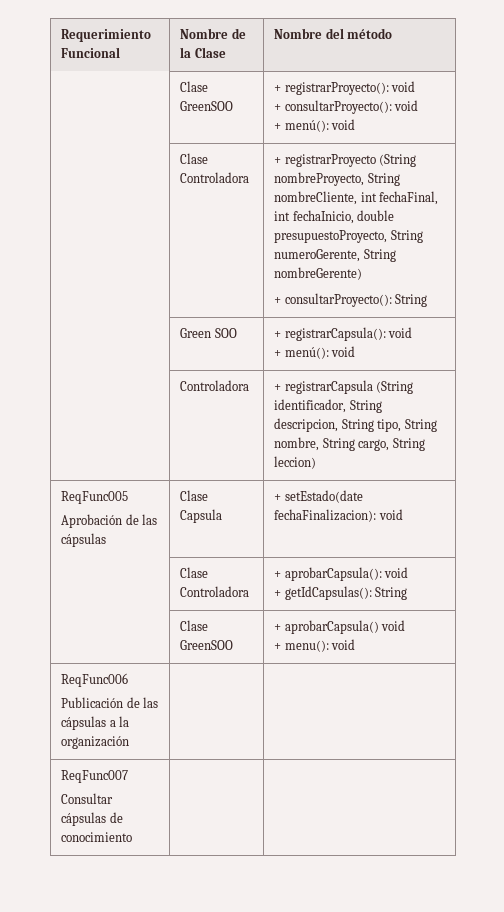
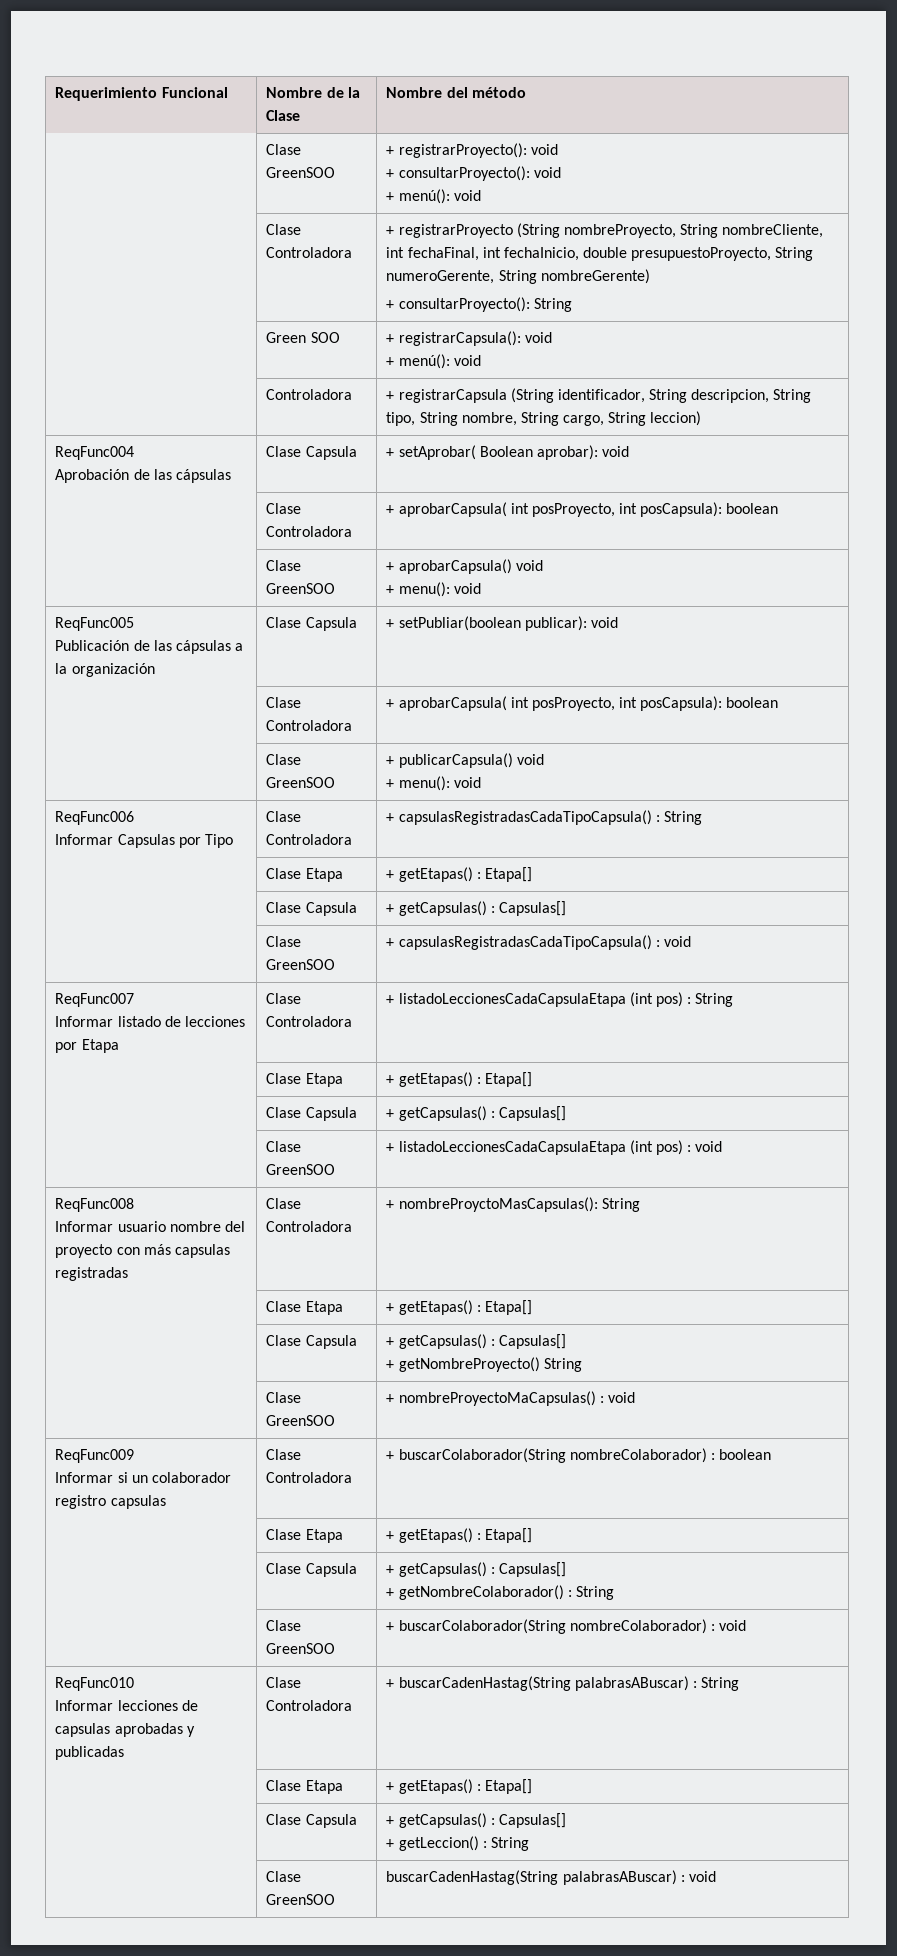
[61,491,129,504] ReqFunc005 -> [55,446,135,460] ReqFunc004
[284,490,363,503] [274,509,403,522] [180,567,209,578] [180,586,250,597] [274,567,409,581] [274,586,408,600] setEstado(date fechaFinalizacion): void // | Clase Controladora | + aprobarCapsula(): void // + getIdCapsulas(): String -> [398,445,630,460] [266,503,302,514] [266,526,353,537] [386,502,779,517] setAprobar( Boolean aprobar): void // | Clase Controladora | + aprobarCapsula( int posProyecto, int posCapsula): boolean
[61,673,129,687] ReqFunc006 -> [55,617,135,631] ReqFunc005
[61,770,129,783] [61,793,114,804] [61,812,123,826] [61,832,133,842] | // ReqFunc007 // Consultar cápsulas de conocimiento | | -> [266,617,357,631] [386,616,618,631] [266,697,302,708] [266,720,353,731] [386,696,779,711] [266,754,302,765] [266,777,336,788] [386,753,544,768] [386,776,481,791] [55,811,135,825] [55,834,233,848] [266,811,302,822] [266,834,353,845] [386,810,702,825] [266,868,343,882] [386,867,532,882] [266,902,357,916] [386,901,566,916] [266,936,302,947] [266,959,336,970] [386,935,691,950] [55,993,135,1007] [55,1016,245,1027] [55,1039,119,1053] [266,993,302,1004] [266,1016,353,1027] [386,992,734,1007] [266,1073,343,1087] [386,1072,532,1087] [266,1107,357,1121] [386,1106,566,1121] [266,1141,302,1152] [266,1164,336,1175] [386,1140,723,1155] [55,1198,135,1212] [55,1221,245,1232] [55,1244,230,1258] [55,1267,129,1281] [266,1198,302,1209] [266,1221,353,1232] [386,1197,640,1212] [266,1301,343,1315] [386,1300,532,1315] [266,1335,357,1349] [386,1334,566,1349] [386,1357,582,1372] [266,1392,302,1403] [266,1415,336,1426] [386,1391,635,1406] [55,1449,135,1463] [55,1472,231,1483] [55,1495,166,1509] [266,1449,302,1460] [266,1472,353,1483] [386,1448,772,1463] [266,1529,343,1543] [386,1528,532,1543] [266,1563,357,1577] [386,1562,566,1577] [386,1585,614,1600] [266,1620,302,1631] [266,1643,336,1654] [386,1619,747,1634] [55,1677,135,1691] [55,1700,198,1711] [55,1723,195,1737] [55,1746,125,1760] [266,1677,302,1688] [266,1700,353,1711] [386,1676,740,1691] [266,1780,343,1794] [386,1779,532,1794] [266,1814,357,1828] [386,1813,566,1828] [386,1836,529,1851] [266,1871,302,1882] [266,1894,336,1905] [386,1870,716,1885] Clase Capsula | + setPubliar(boolean publicar): void // | Clase Controladora | + aprobarCapsula( int posProyecto, int posCapsula): boolean // | Clase GreenSOO | + publicarCapsula() void // + menu(): void // ReqFunc006 // Informar Capsulas por Tipo | Clase Controladora | + capsulasRegistradasCadaTipoCapsula() : String // | Clase Etapa | + getEtapas() : Etapa[] // | Clase Capsula | + getCapsulas() : Capsulas[] // | Clase GreenSOO | + capsulasRegistradasCadaTipoCapsula() : void // ReqFunc007 // Informar listado de lecciones por Etapa | Clase Controladora | + listadoLeccionesCadaCapsulaEtapa (int pos) : String // | Clase Etapa | + getEtapas() : Etapa[] // | Clase Capsula | + getCapsulas() : Capsulas[] // | Clase GreenSOO | + listadoLeccionesCadaCapsulaEtapa (int pos) : void // ReqFunc008 // Informar usuario nombre del proyecto con más capsulas registradas | Clase Controladora | + nombreProyctoMasCapsulas(): String // | Clase Etapa | + getEtapas() : Etapa[] // | Clase Capsula | + getCapsulas() : Capsulas[] // + getNombreProyecto() String // | Clase GreenSOO | + nombreProyectoMaCapsulas() : void // ReqFunc009 // Informar si un colaborador registro capsulas | Clase Controladora | + buscarColaborador(String nombreColaborador) : boolean // | Clase Etapa | + getEtapas() : Etapa[] // | Clase Capsula | + getCapsulas() : Capsulas[] // + getNombreColaborador() : String // | Clase GreenSOO | + buscarColaborador(String nombreColaborador) : void // ReqFunc010 // Informar lecciones de capsulas aprobadas y publicadas | Clase Controladora | + buscarCadenHastag(String palabrasABuscar) : String // | Clase Etapa | + getEtapas() : Etapa[] // | Clase Capsula | + getCapsulas() : Capsulas[] // + getLeccion() : String // | Clase GreenSOO | buscarCadenHastag(String palabrasABuscar) : void

